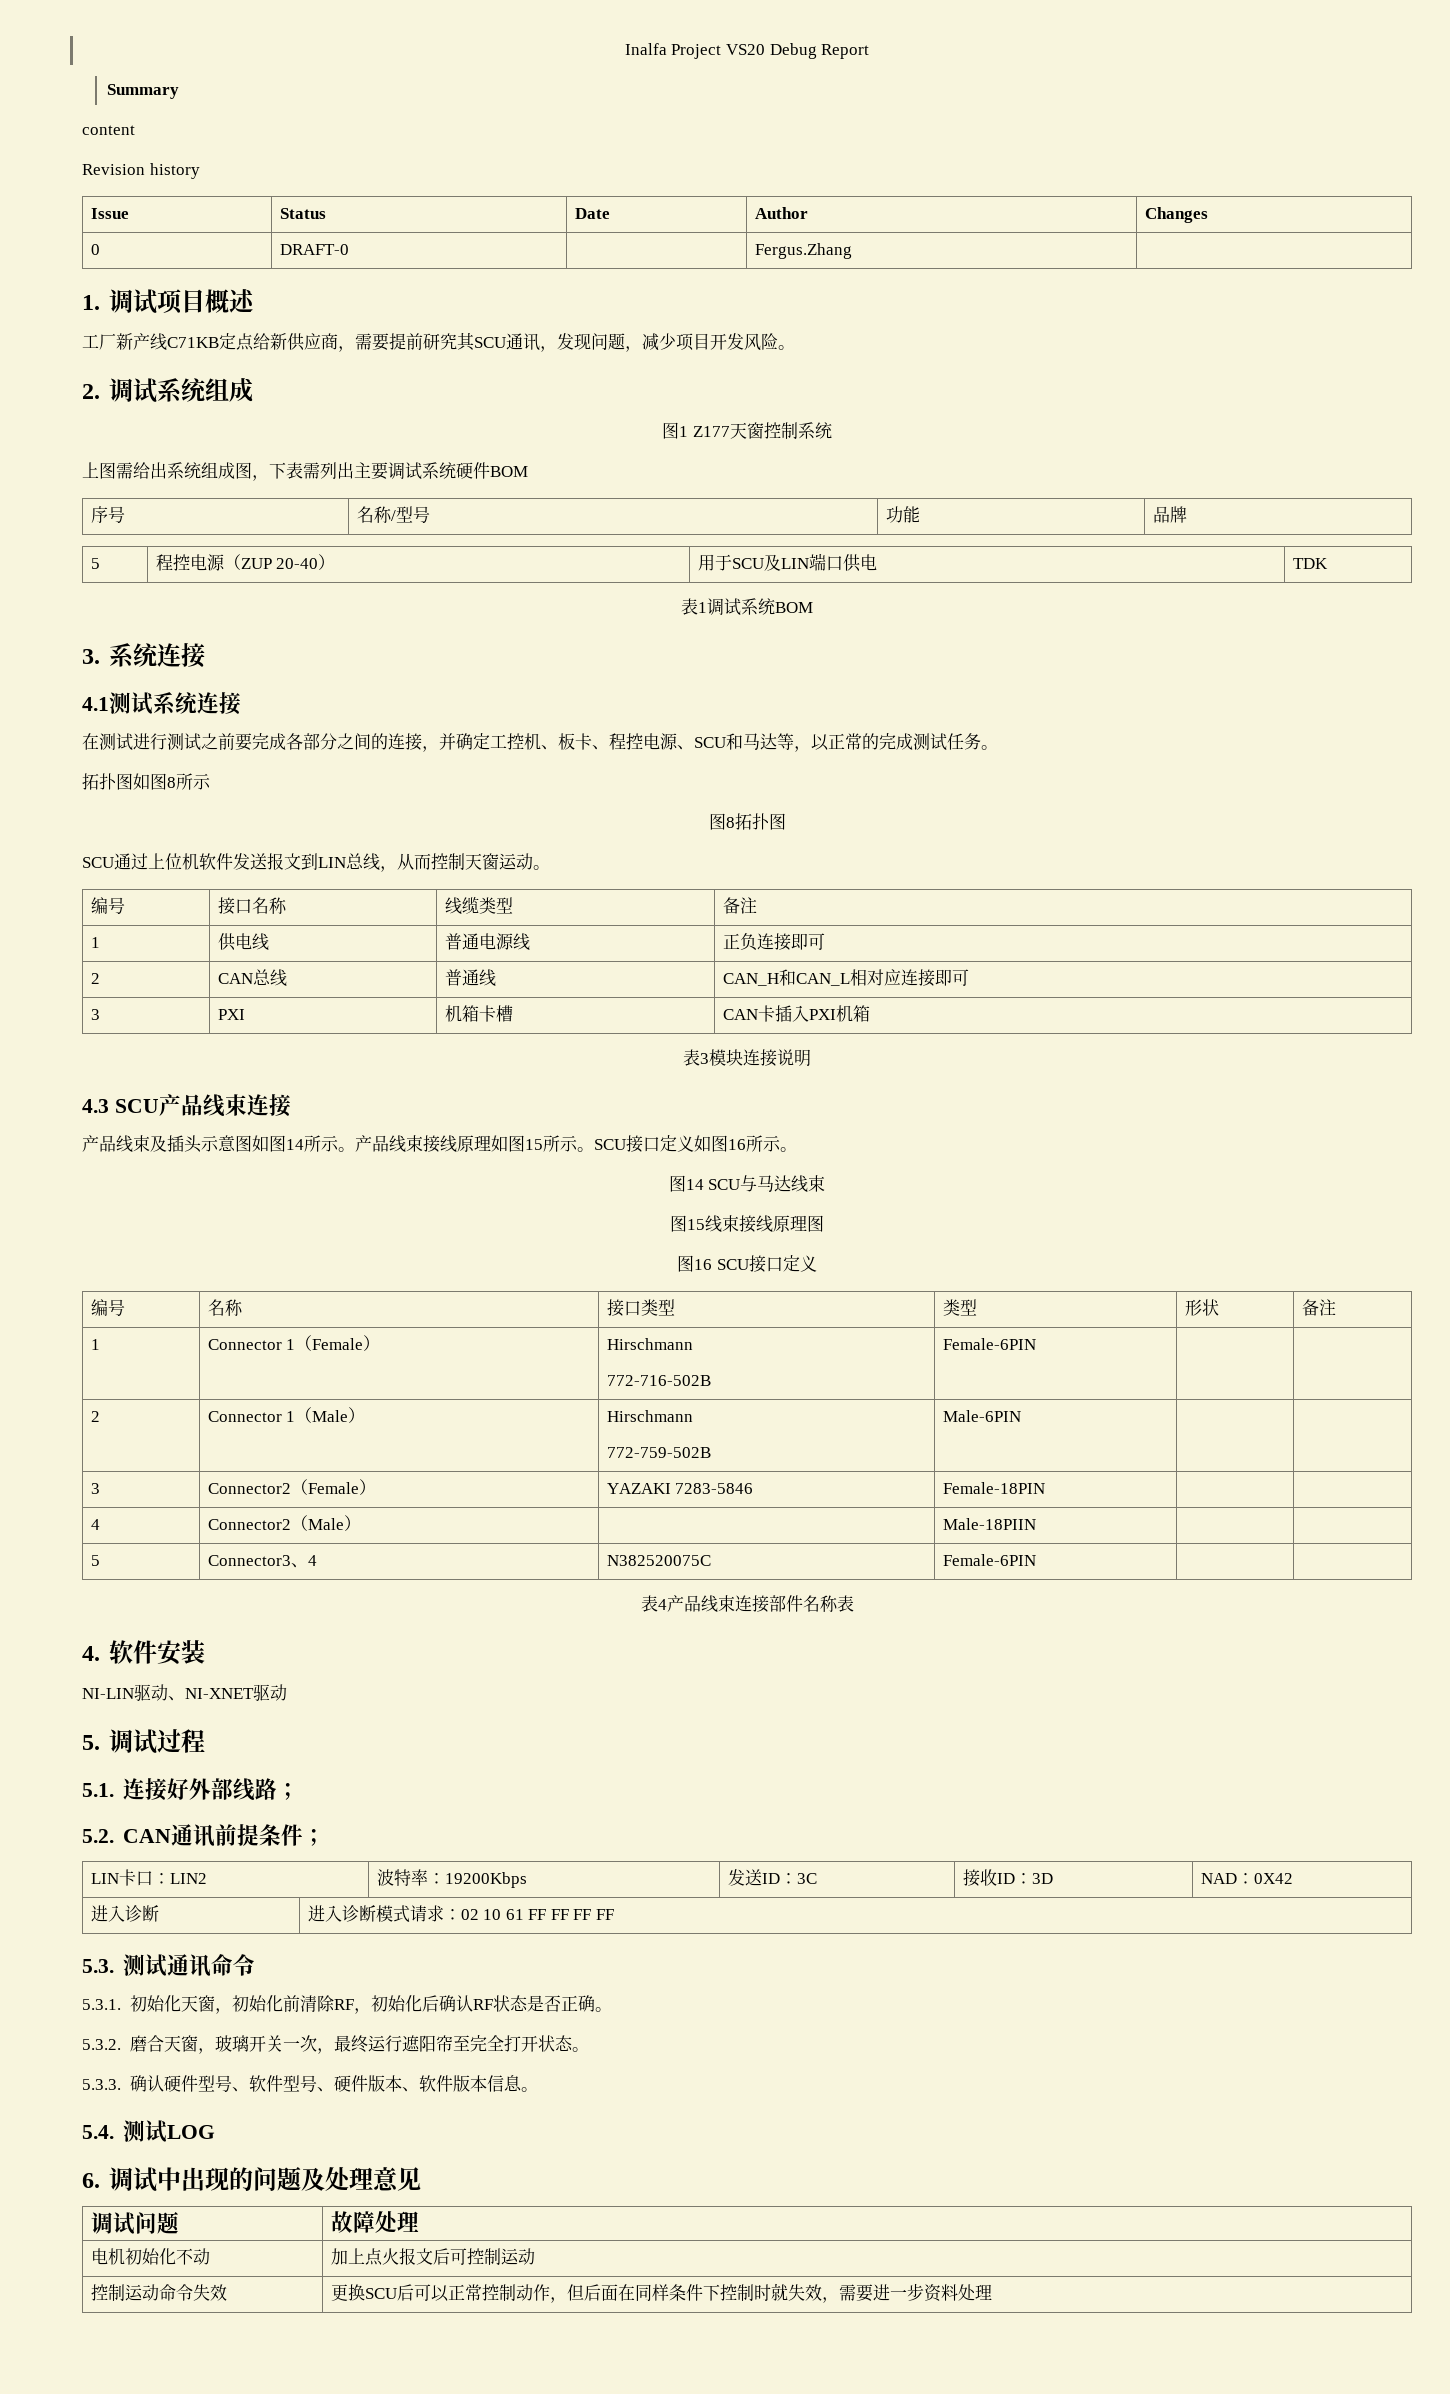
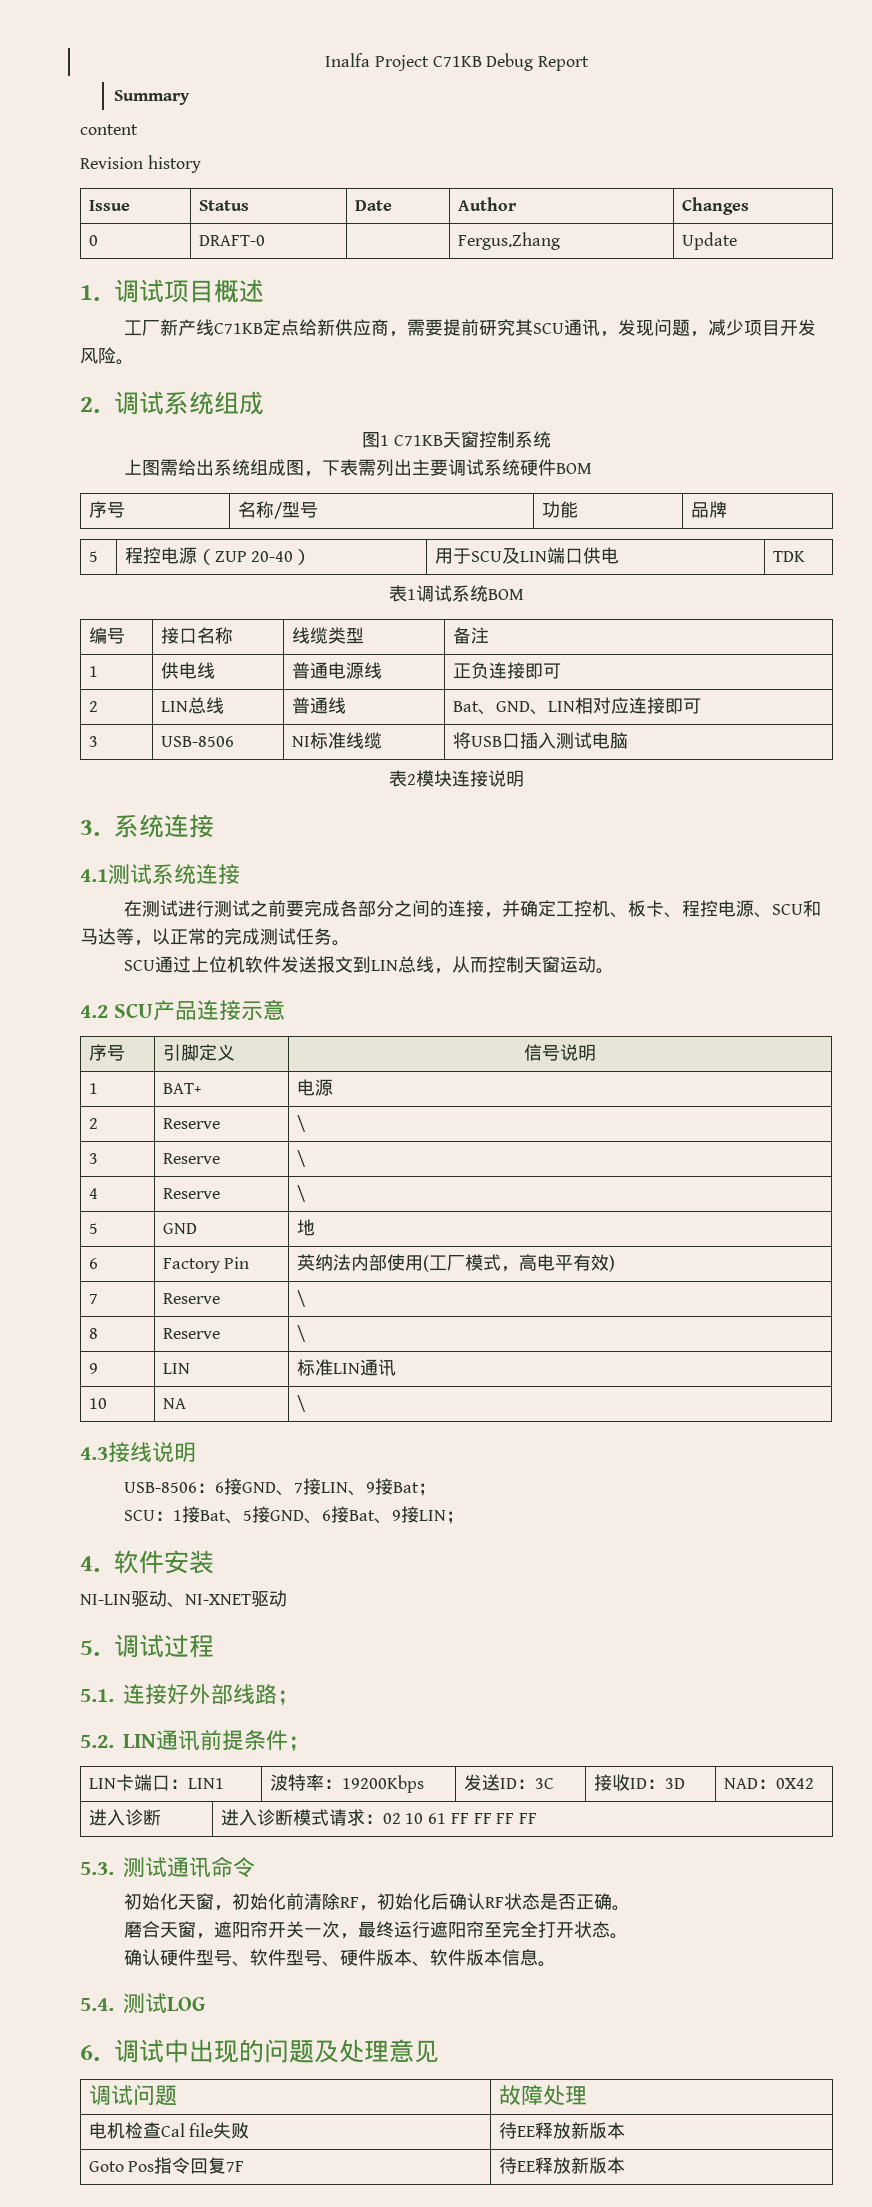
[726,44,765,55] VS20 -> [432,56,482,67] C71KB
(852, 251) none -> [681,232,737,250] Update
[692,426,730,437] Z177 -> [393,435,443,446] C71KB
(813, 607) none -> [88,627,125,644] [160,627,233,644] [291,627,364,644] [452,627,489,644] [88,666,98,677] [160,662,215,679] [291,662,382,679] [452,662,561,679] [88,701,98,712] [160,697,224,714] [291,697,346,714] [452,697,701,715] [88,736,98,747] [160,736,234,747] [291,732,382,749] [452,732,628,749] [389,770,524,787] // 编号 | 接口名称 | 线缆类型 | 备注 // 1 | 供电线 | 普通电源线 | 正负连接即可 // 2 | LIN总线 | 普通线 | Bat、GND、LIN相对应连接即可 // 3 | USB-8506 | NI标准线缆 | 将USB口插入测试电脑 // 表2模块连接说明
[82,773,211,790] [708,813,786,830] // 拓扑图如图8所示 // 图8拓扑图 -> (350, 943) none
[90,897,125,914] [217,897,287,915] [444,897,513,915] [722,897,757,914] [90,937,100,948] [217,933,269,951] [444,933,530,951] [722,933,825,951] [90,973,100,984] [217,969,287,987] [444,969,496,987] [722,969,969,987] [90,1009,100,1020] [217,1009,245,1020] [444,1005,513,1022] [722,1005,870,1022] [683,1049,811,1067] [82,1094,291,1117] [82,1135,797,1153] [668,1175,826,1193] [670,1215,824,1233] [677,1255,817,1273] [90,1299,125,1316] [207,1299,243,1316] [606,1299,675,1317] [942,1299,977,1316] [1184,1299,1219,1316] [1301,1299,1336,1316] [90,1339,100,1350] [207,1335,381,1351] [606,1338,693,1350] [606,1375,711,1386] [942,1338,1036,1350] [90,1411,100,1422] [207,1407,366,1423] [606,1410,693,1422] [606,1447,711,1458] [942,1410,1021,1422] [90,1483,100,1494] [207,1479,376,1495] [606,1483,754,1494] [942,1482,1045,1494] [90,1519,100,1530] [207,1515,361,1531] [942,1518,1036,1530] [90,1555,100,1566] [207,1555,317,1568] [606,1555,711,1566] [942,1554,1036,1566] [640,1595,854,1613] // 编号 | 接口名称 | 线缆类型 | 备注 // 1 | 供电线 | 普通电源线 | 正负连接即可 // 2 | CAN总线 | 普通线 | CAN_H和CAN_L相对应连接即可 // 3 | PXI | 机箱卡槽 | CAN卡插入PXI机箱 // 表3模块连接说明 // 4.3 SCU产品线束连接 // 产品线束及插头示意图如图14所示。产品线束接线原理如图15所示。SCU接口定义如图16所示。 // 图14 SCU与马达线束 // 图15线束接线原理图 // 图16 SCU接口定义 // 编号 | 名称 | 接口类型 | 类型 | 形状 | 备注 // 1 | Connector 1（Female） | Hirschmann // 772-716-502B | Female-6PIN | | // 2 | Connector 1（Male） | Hirschmann // 772-759-502B | Male-6PIN | | // 3 | Connector2（Female） | YAZAKI 7283-5846 | Female-18PIN | | // 4 | Connector2（Male） | | Male-18PIIN | | // 5 | Connector3、4 | N382520075C | Female-6PIN | | // 表4产品线束连接部件名称表 -> [80,999,285,1021] [88,1044,125,1061] [162,1044,235,1061] [524,1044,596,1061] [88,1083,98,1094] [162,1083,201,1094] [296,1079,333,1096] [88,1118,98,1129] [162,1118,220,1129] [296,1115,305,1132] [88,1153,98,1164] [162,1153,220,1164] [296,1150,305,1167] [88,1188,98,1199] [162,1188,220,1199] [296,1185,305,1202] [88,1223,98,1234] [162,1223,197,1234] [296,1219,315,1236] [88,1258,98,1269] [162,1257,250,1273] [296,1254,615,1272] [88,1294,98,1304] [162,1293,220,1304] [296,1290,305,1307] [88,1328,98,1339] [162,1328,220,1339] [296,1325,305,1342] [88,1363,98,1374] [162,1363,190,1374] [296,1359,396,1376] [88,1398,107,1409] [162,1398,186,1409] [296,1395,305,1412] [80,1442,196,1463] [123,1478,436,1496] [123,1506,464,1524] // 4.2 SCU产品连接示意 // 序号 | 引脚定义 | 信号说明 // 1 | BAT+ | 电源 // 2 | Reserve | \ // 3 | Reserve | \ // 4 | Reserve | \ // 5 | GND | 地 // 6 | Factory Pin | 英纳法内部使用(工厂模式，高电平有效) // 7 | Reserve | \ // 8 | Reserve | \ // 9 | LIN | 标准LIN通讯 // 10 | NA | \ // 4.3接线说明 // USB-8506：6接GND、7接LIN、9接Bat； // SCU：1接Bat、5接GND、6接Bat、9接LIN；
[122,1829,171,1843] CAN -> [122,1734,156,1748] LIN
[135,1871,207,1886] 口：LIN2 -> [133,1774,224,1791] 端口：LIN1
[82,1999,121,2010] 5.3.1. -> (255, 1867) none
[82,2039,121,2050] 5.3.2. -> (630, 1908) none
[214,2035,249,2052] 玻璃 -> [213,1921,268,1938] 遮阳帘
[82,2079,121,2090] 5.3.3. -> (628, 1936) none
[124,2248,210,2265] [330,2248,535,2266] [90,2284,227,2301] [330,2283,992,2303] 初始化不动 | 加上点火报文后可控制运动 // 控制运动命令失效 | 更换SCU后可以正常控制动作，但后面在同样条件下控制时就失效，需要进一步资料处理 -> [124,2122,250,2139] [498,2122,625,2139] [88,2157,245,2174] [498,2157,625,2174] 检查Cal file失败 | 待EE释放新版本 // Goto Pos指令回复7F | 待EE释放新版本

